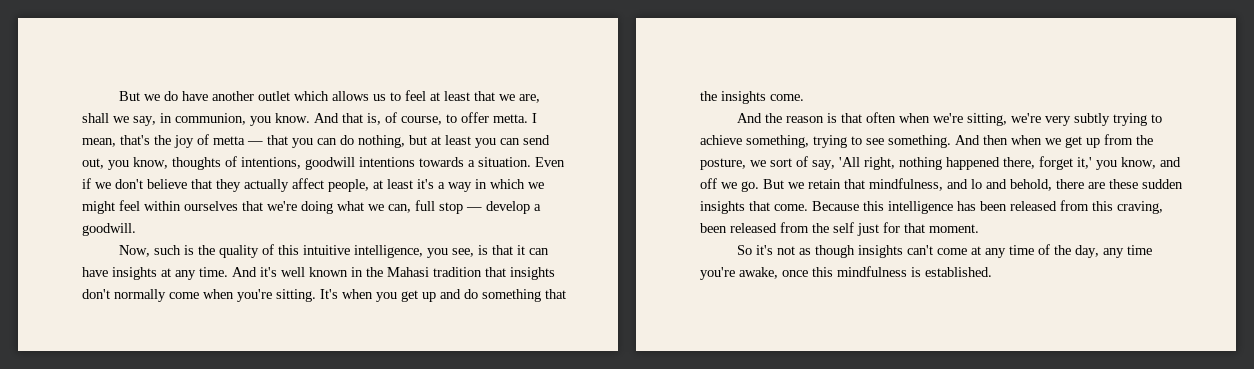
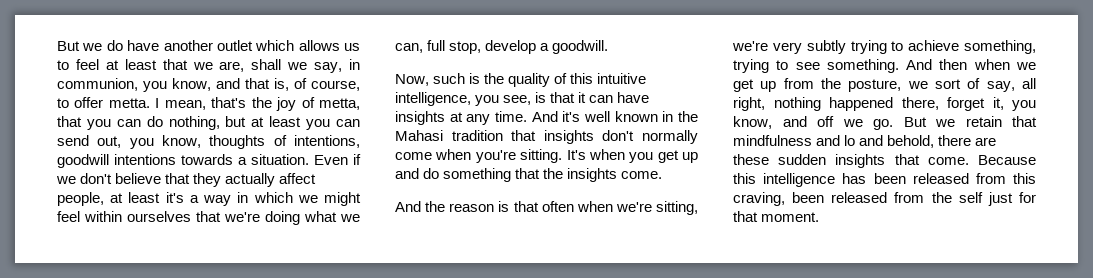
[275,113,339,123] know. And -> [172,78,240,91] know, and
[213,136,263,145] metta — -> [319,98,361,110] metta,
[439,202,482,214] stop — -> [449,41,482,54] stop,
[839,157,860,167] 'All -> [1022,78,1036,89] all
[1077,157,1092,169] it,' -> [992,97,1004,110] it,
[869,178,943,191] mindfulness, -> [733,135,812,146] mindfulness
[737,244,1153,258] [700,266,992,280] // So it's not as though insights can't come at any time of the day, any time you're awake, once this mindfulness is established. -> (820, 217) none

